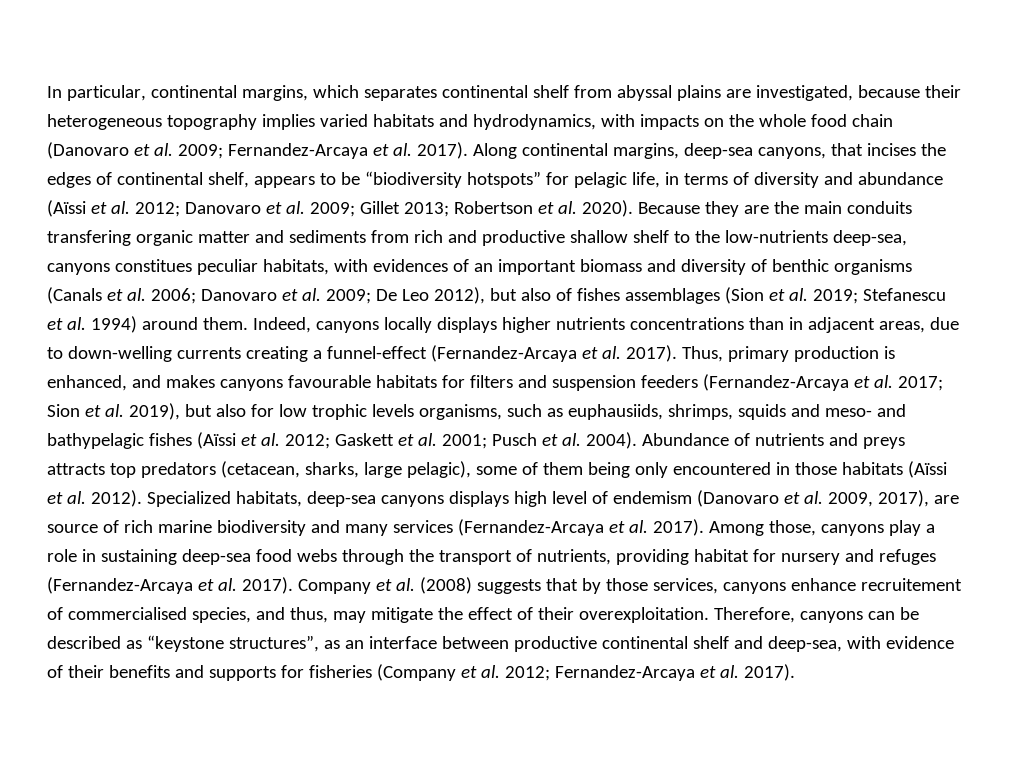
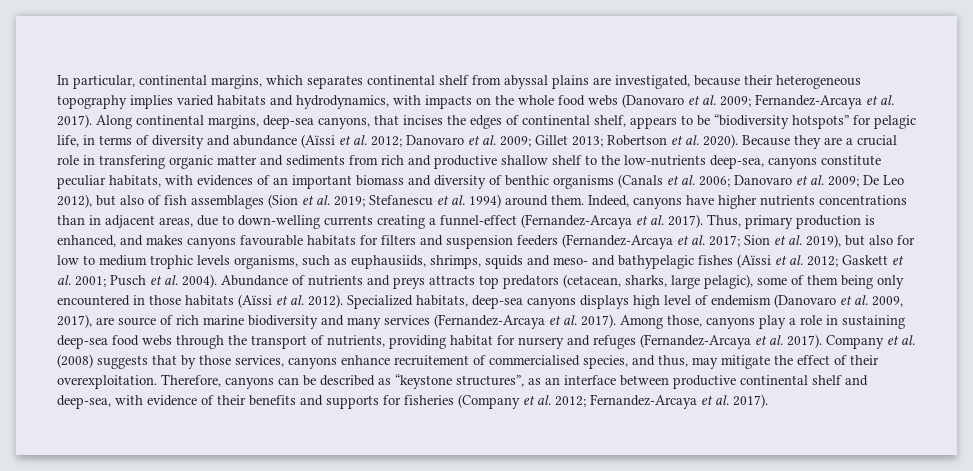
[851,114,893,127] chain -> [588,95,618,106] webs
[773,201,912,214] the main conduits -> [846,135,897,146] [57,155,95,165] a crucial role in
[114,259,192,272] constitues -> [821,155,881,166] constitute
[576,288,620,301] fishes -> [164,195,187,205] fish
[383,317,497,333] locally displays -> [686,195,714,205] have
(307, 410) none -> [83,255,147,266] to medium

